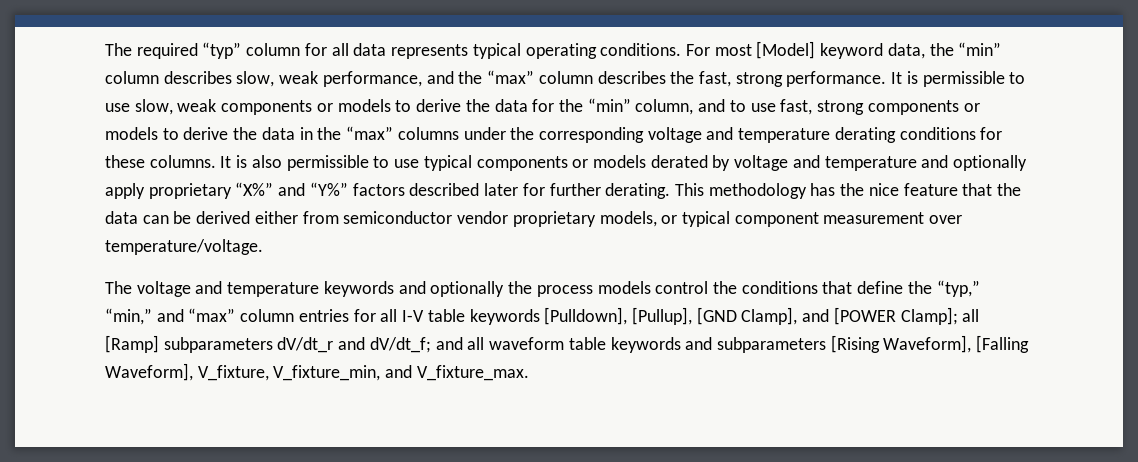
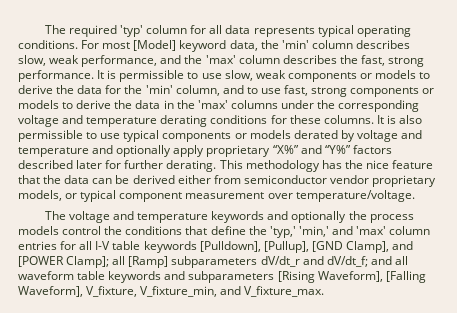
[202,42,242,59] “typ” -> [119,25,143,37] 'typ'
[958,42,1002,56] “min” -> [281,40,309,49] 'min'
[487,70,535,84] “max” -> [205,55,236,64] 'max'
[587,98,631,112] “min” -> [145,85,173,94] 'min'
[346,126,394,140] “max” -> [197,100,228,109] 'max'
[936,280,980,297] [105,308,236,325] “typ,” “min,” and “max” -> [269,226,387,238] 'typ,' 'min,' and 'max'

